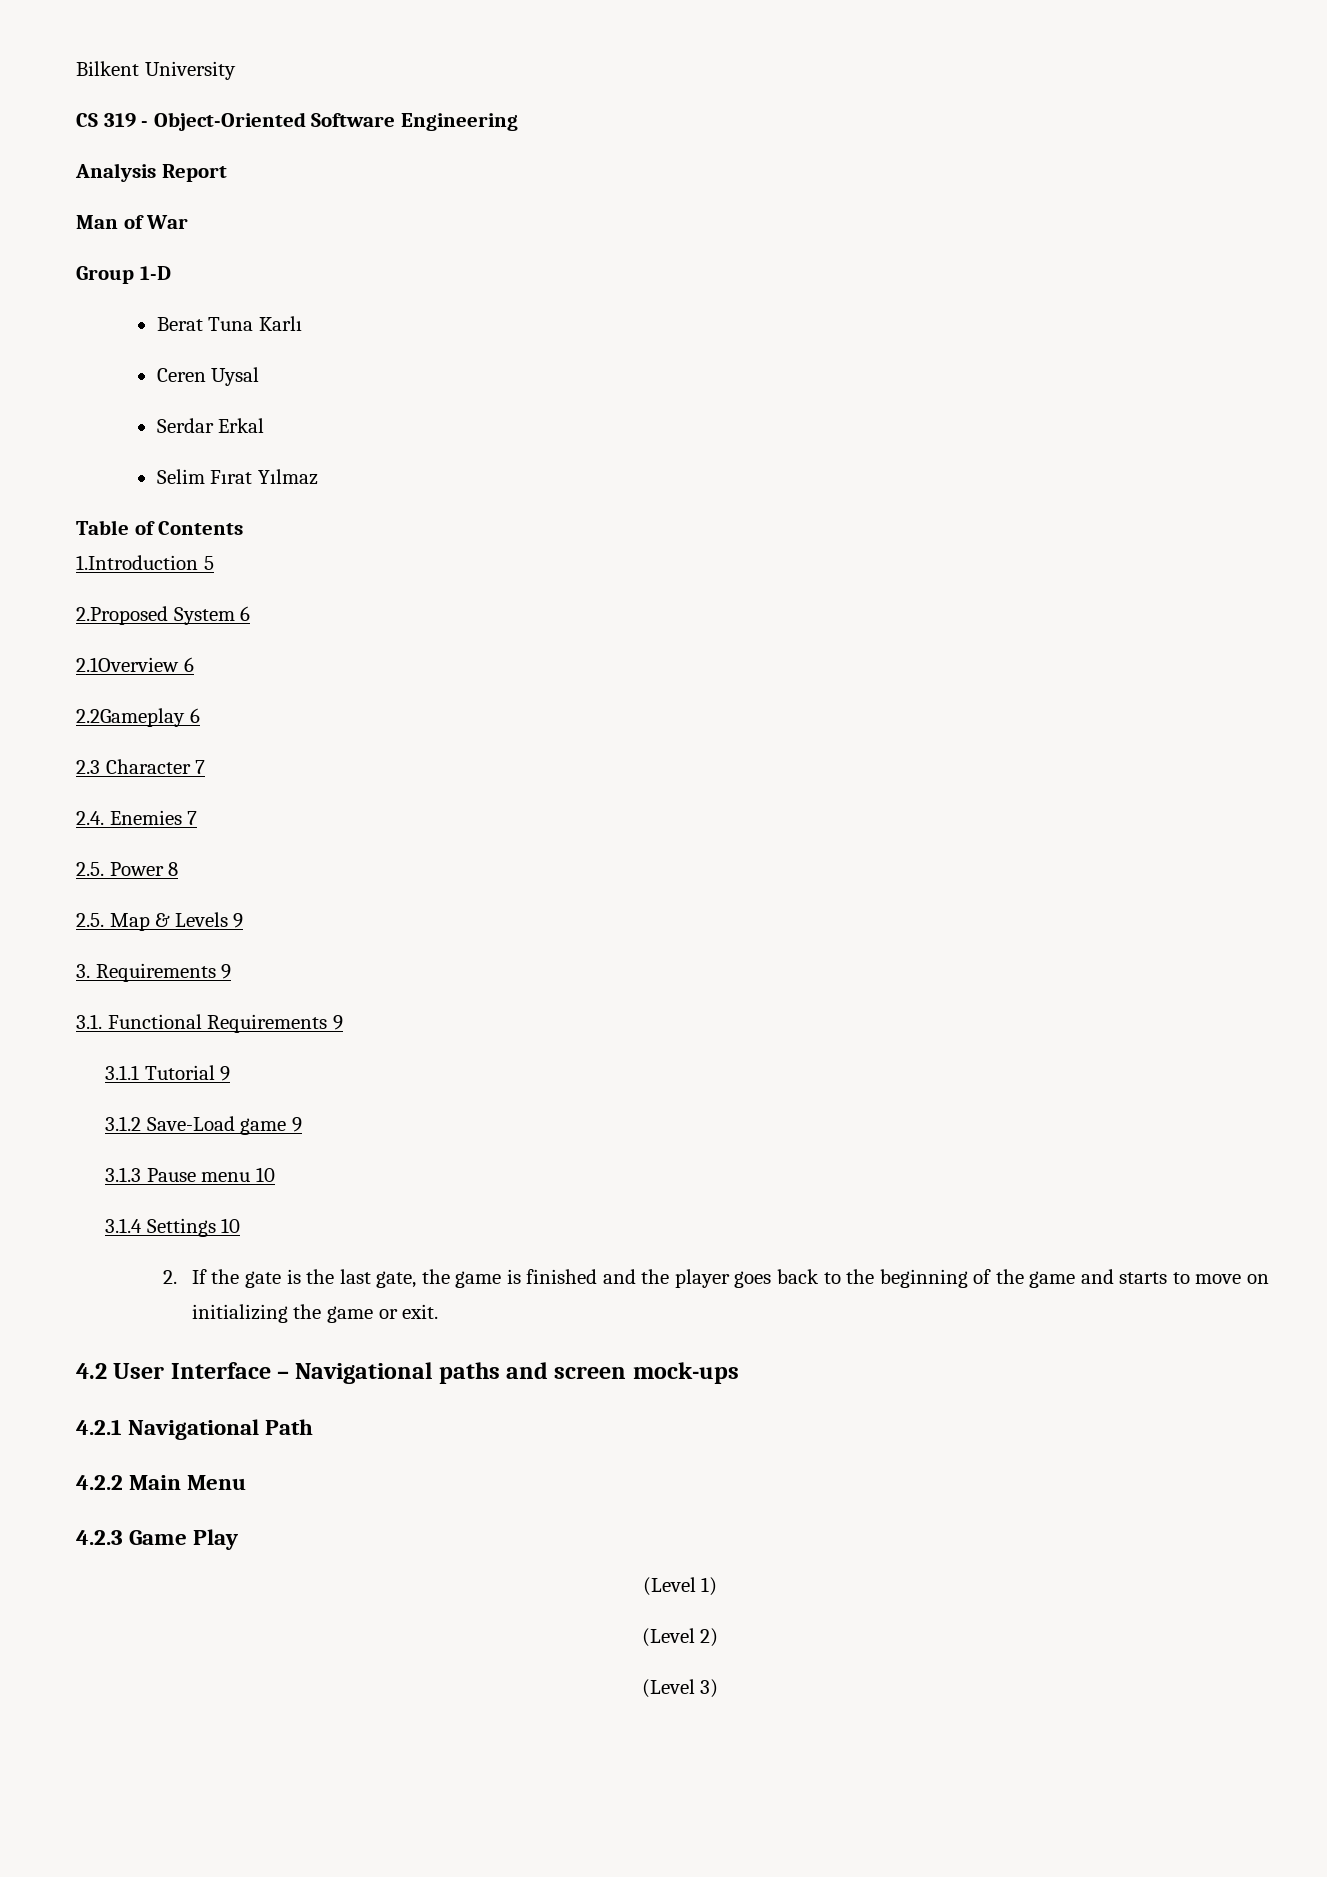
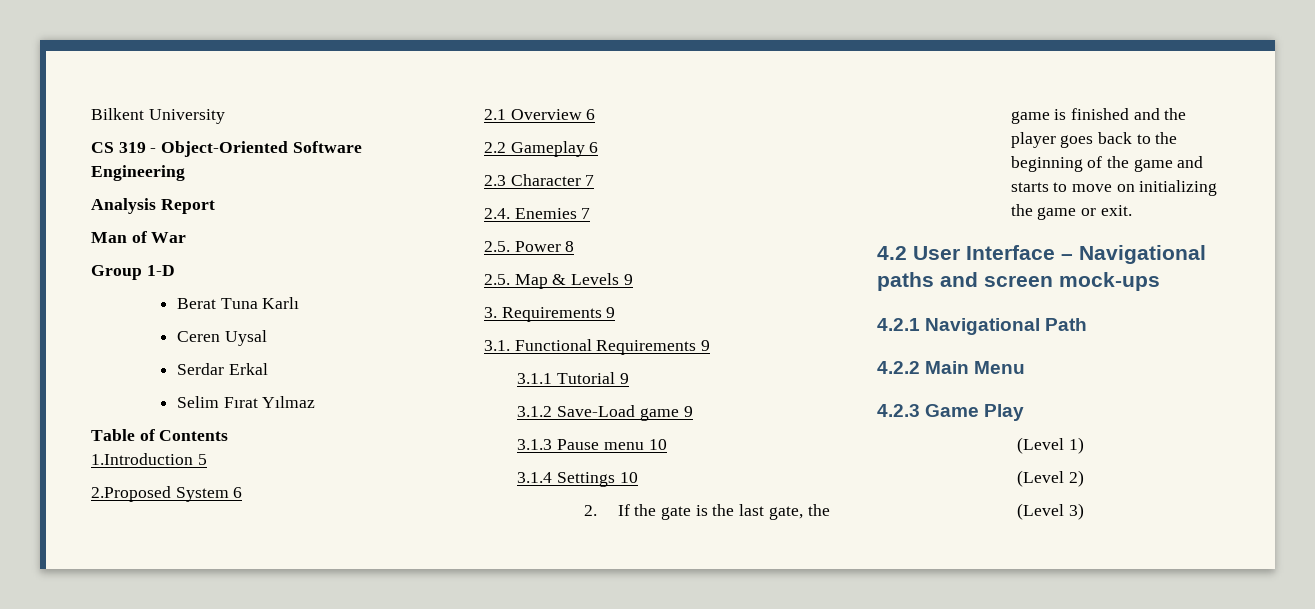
[76,657,194,672] [76,708,185,727] 2.1Overview 6 // 2.2Gameplay -> [484,109,596,120] [484,141,585,157] 2.1 Overview 6 // 2.2 Gameplay

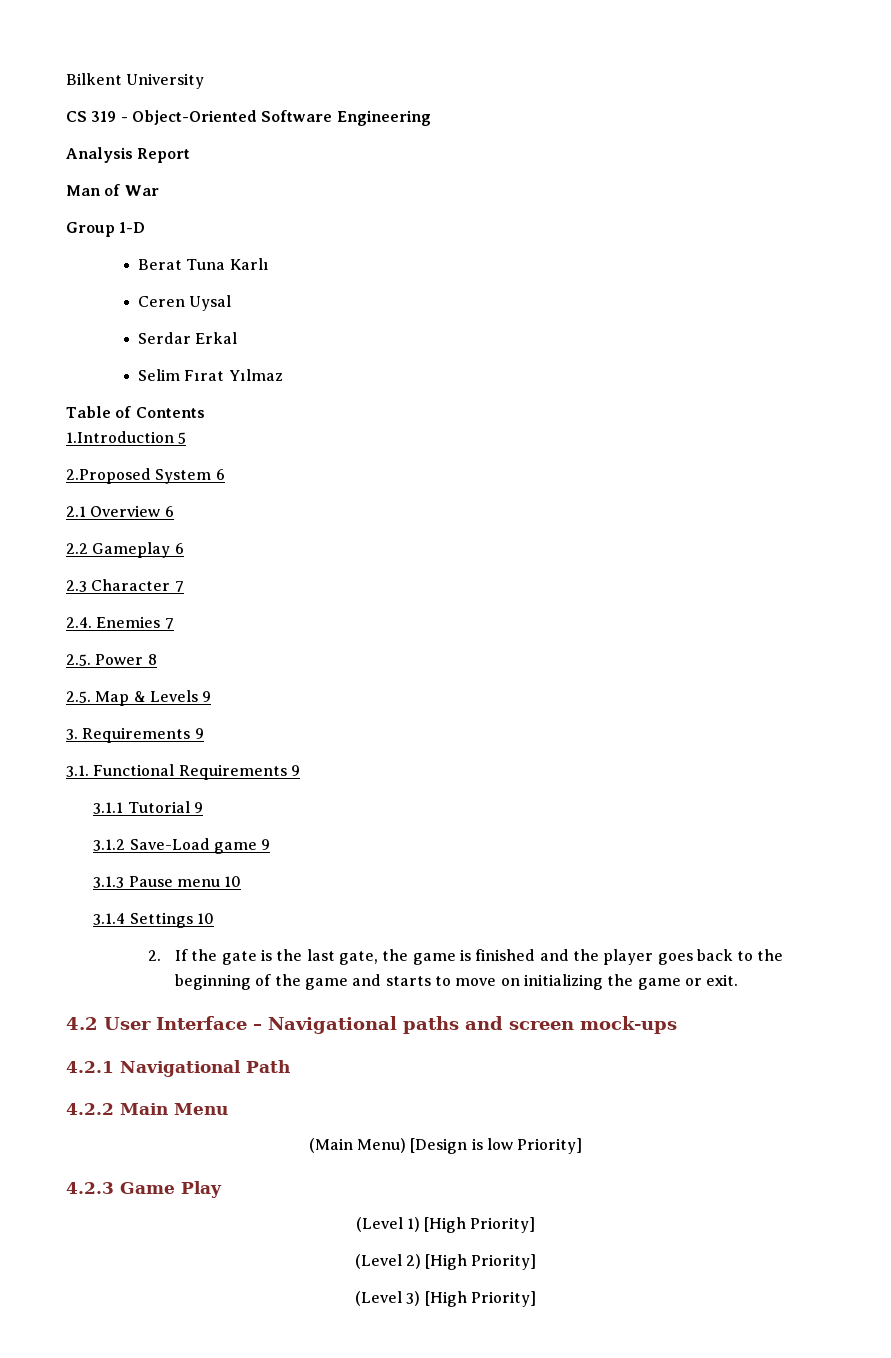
(1026, 367) none -> [308,1138,583,1154] // (Main Menu) [Design is low Priority]
(1084, 445) none -> [424,1217,536,1233] [High Priority]
(1084, 478) none -> [425,1254,537,1270] [High Priority]
(1084, 511) none -> [424,1291,536,1307] [High Priority]

